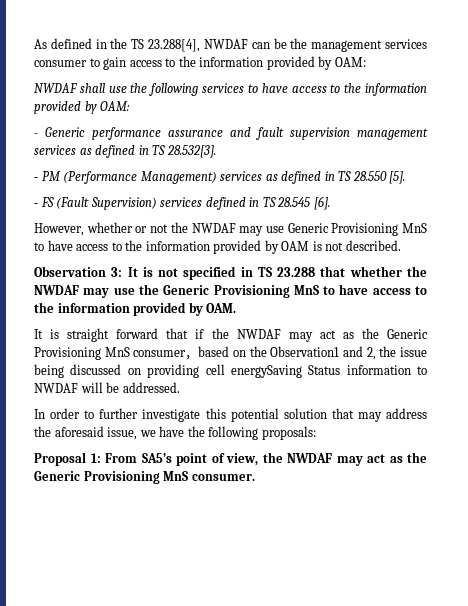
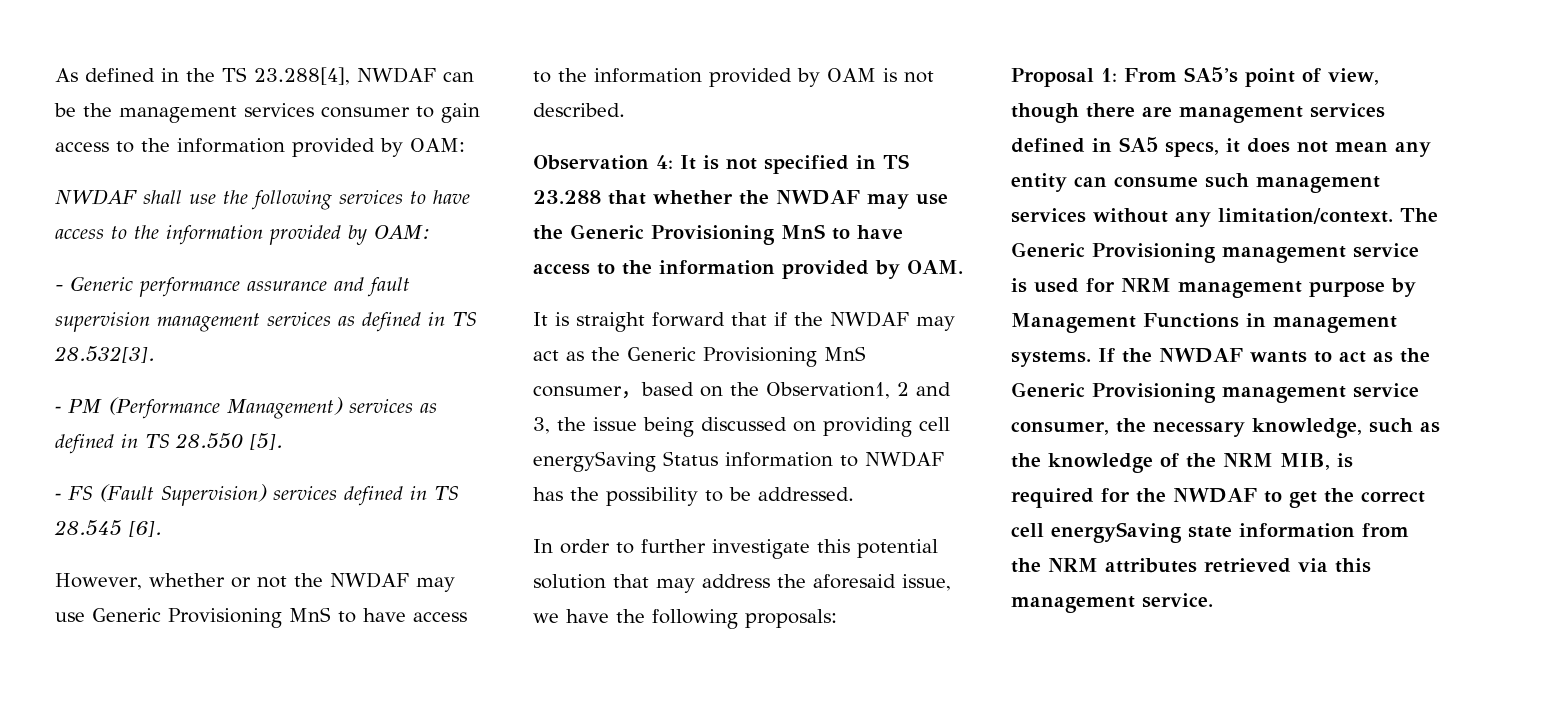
[111,267,123,277] 3: -> [656,155,673,169] 4:
[270,346,376,360] Observation1 and 2, -> [766,382,951,399] [533,417,550,434] Observation1, 2 and 3,
[80,382,103,393] will -> [533,487,723,506] has the possibility to
[262,452,427,466] [34,471,255,484] the NWDAF may act as the Generic Provisioning MnS consumer. -> [1011,103,1385,123] [1011,137,1431,157] [1011,173,1380,193] [1011,208,1438,227] [1011,242,1419,263] [1011,278,1416,298] [1011,313,1397,333] [1011,348,1430,367] [1011,382,1419,403] [1011,418,1440,438] [1011,453,1353,473] [1011,488,1425,508] [1011,522,1409,543] [1011,558,1371,573] [1011,593,1213,613] though there are management services defined in SA5 specs, it does not mean any entity can consume such management services without any limitation/context. The Generic Provisioning management service is used for NRM management purpose by Management Functions in management systems. If the NWDAF wants to act as the Generic Provisioning management service consumer, the necessary knowledge, such as the knowledge of the NRM MIB, is required for the NWDAF to get the correct cell energySaving state information from the NRM attributes retrieved via this management service.

